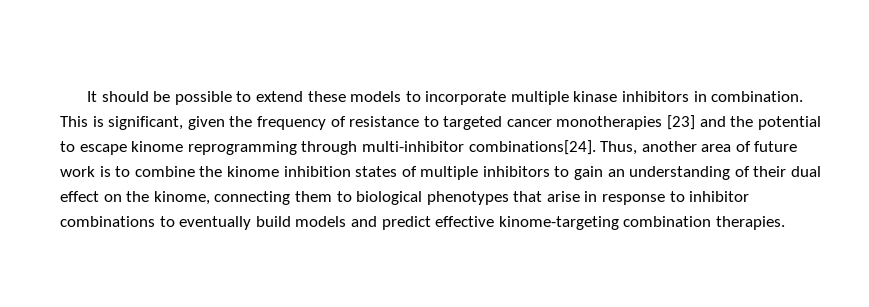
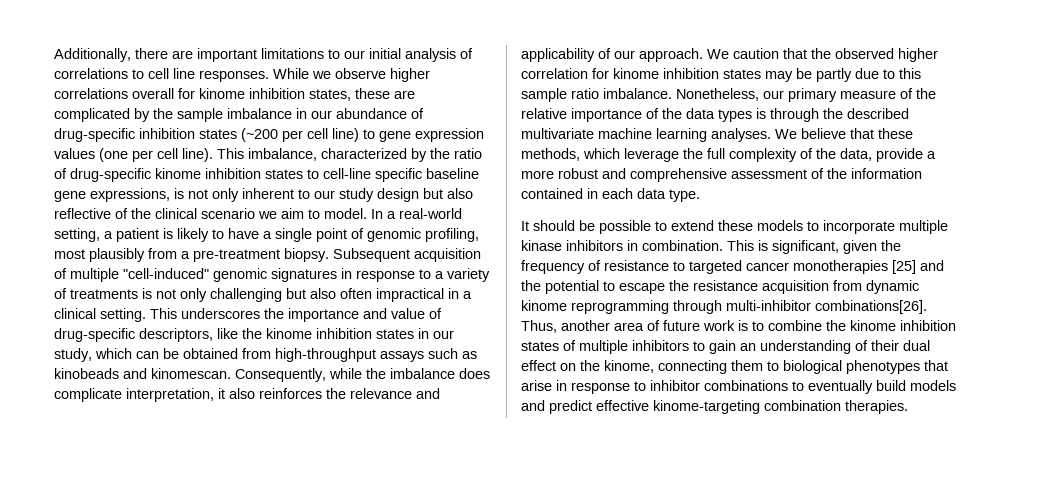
(86, 96) none -> [54,48,473,62] [54,68,430,82] [54,88,415,101] [54,108,424,122] [54,128,484,142] [54,148,482,162] [54,168,479,182] [54,188,473,202] [54,208,462,219] [54,228,479,242] [54,248,481,262] [54,268,490,282] [54,288,472,302] [54,308,442,322] [54,328,454,342] [54,348,477,362] [54,368,490,382] [54,388,440,402] [521,48,938,62] [521,68,921,82] [521,88,936,102] [521,108,909,122] [521,128,913,142] [521,148,936,162] [521,168,922,182] [521,188,700,202] Additionally, there are important limitations to our initial analysis of correlations to cell line responses. While we observe higher correlations overall for kinome inhibition states, these are complicated by the sample imbalance in our abundance of drug-specific inhibition states (~200 per cell line) to gene expression values (one per cell line). This imbalance, characterized by the ratio of drug-specific kinome inhibition states to cell-line specific baseline gene expressions, is not only inherent to our study design but also reflective of the clinical scenario we aim to model. In a real-world setting, a patient is likely to have a single point of genomic profiling, most plausibly from a pre-treatment biopsy. Subsequent acquisition of multiple "cell-induced" genomic signatures in response to a variety of treatments is not only challenging but also often impractical in a clinical setting. This underscores the importance and value of drug-specific descriptors, like the kinome inhibition states in our study, which can be obtained from high-throughput assays such as kinobeads and kinomescan. Consequently, while the imbalance does complicate interpretation, it also reinforces the relevance and applicability of our approach. We caution that the observed higher correlation for kinome inhibition states may be partly due to this sample ratio imbalance. Nonetheless, our primary measure of the relative importance of the data types is through the described multivariate machine learning analyses. We believe that these methods, which leverage the full complexity of the data, provide a more robust and comprehensive assessment of the information contained in each data type. //
[667,115,696,130] [23] -> [892,260,916,274] [25]
(127, 149) none -> [669,280,919,294] the resistance acquisition from dynamic
[468,140,596,155] combinations[24]. -> [815,300,927,314] combinations[26].

